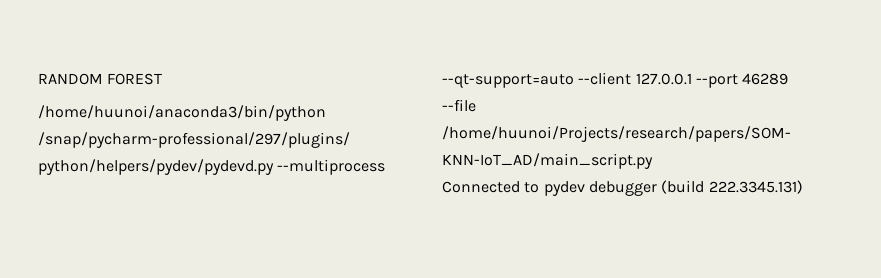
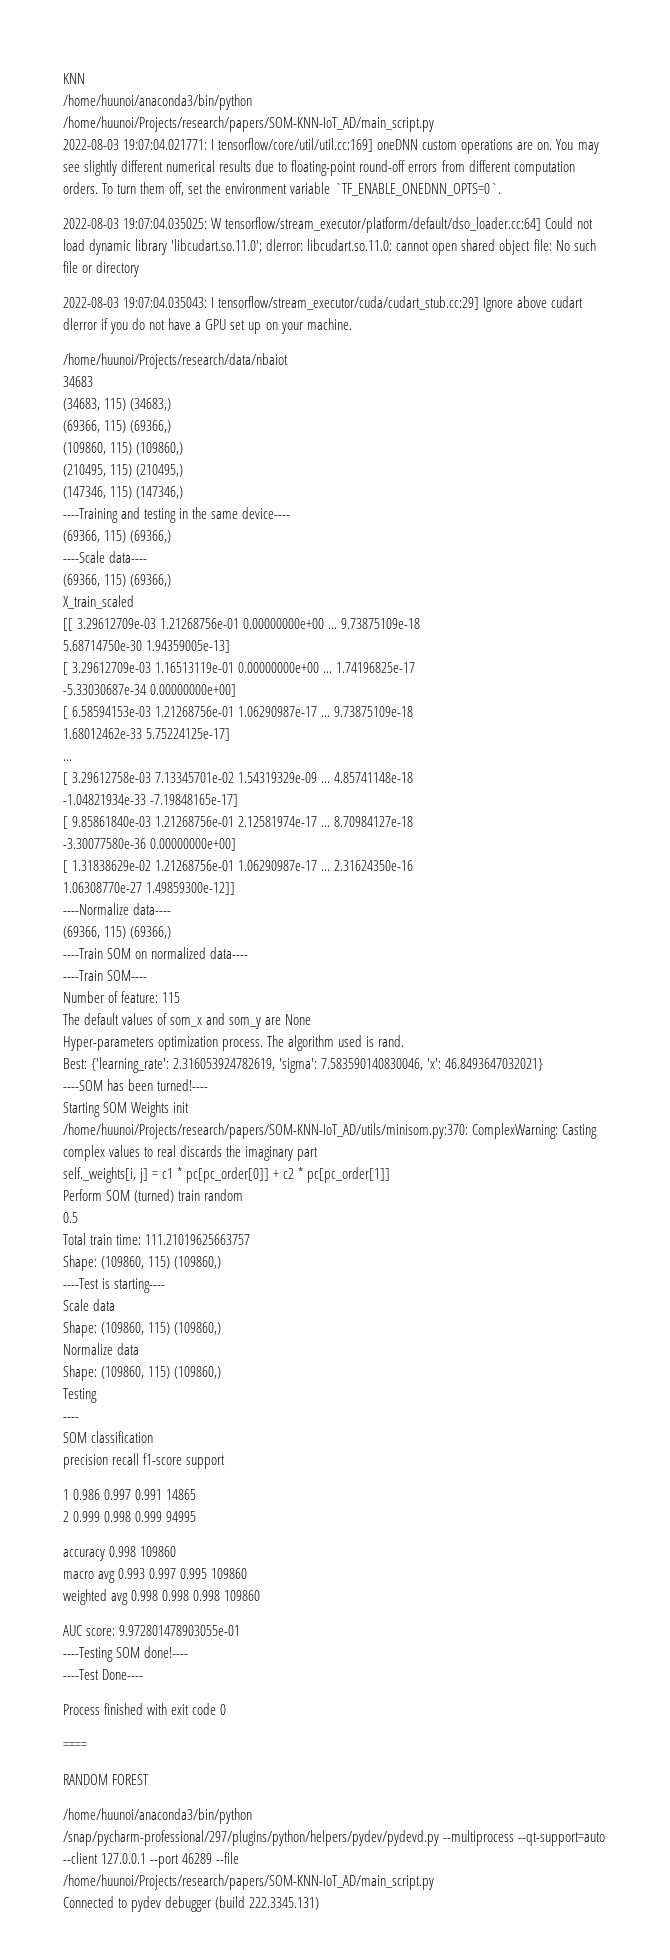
(38, 79) none -> [63,73,85,84] [63,94,252,110] [63,116,434,132] [63,138,599,154] [63,160,575,176] [63,182,502,196] [63,217,594,233] [63,239,596,255] [63,261,140,277] [63,296,584,312] [63,318,352,334] [63,353,288,369] [63,376,93,387] [63,398,172,411] [63,420,172,433] [63,442,184,455] [63,464,184,477] [63,486,184,499] [63,507,291,523] [63,530,172,543] [63,551,148,563] [63,574,172,587] [63,595,134,609] [63,618,421,631] [63,640,231,653] [63,662,416,675] [63,684,237,697] [63,706,414,719] [63,728,231,741] [63,759,72,761] [63,772,414,785] [63,794,239,807] [63,816,414,829] [63,838,237,851] [63,860,414,873] [63,882,236,895] [63,903,172,915] [63,926,172,939] [63,947,249,959] [63,970,148,981] [63,991,181,1003] [63,1013,312,1029] [63,1035,405,1051] [63,1057,544,1073] [63,1079,209,1091] [63,1101,190,1117] [63,1123,598,1139] [63,1145,319,1161] [63,1167,391,1183] [63,1189,244,1203] [63,1212,78,1223] [63,1233,251,1245] [63,1255,222,1271] [63,1278,166,1293] [63,1299,116,1311] [63,1321,222,1337] [63,1343,140,1355] [63,1365,222,1381] [63,1388,97,1403] [63,1417,79,1421] [63,1431,154,1443] [63,1453,226,1469] [63,1489,197,1500] [63,1511,197,1522] [63,1546,177,1561] [63,1568,248,1583] [63,1589,261,1605] [63,1625,241,1636] [63,1646,189,1662] [63,1669,144,1680] [63,1703,227,1715] [63,1742,87,1750] KNN // /home/huunoi/anaconda3/bin/python /home/huunoi/Projects/research/papers/SOM-KNN-IoT_AD/main_script.py // 2022-08-03 19:07:04.021771: I tensorflow/core/util/util.cc:169] oneDNN custom operations are on. You may see slightly different numerical results due to floating-point round-off errors from different computation orders. To turn them off, set the environment variable `TF_ENABLE_ONEDNN_OPTS=0`. // 2022-08-03 19:07:04.035025: W tensorflow/stream_executor/platform/default/dso_loader.cc:64] Could not load dynamic library 'libcudart.so.11.0'; dlerror: libcudart.so.11.0: cannot open shared object file: No such file or directory // 2022-08-03 19:07:04.035043: I tensorflow/stream_executor/cuda/cudart_stub.cc:29] Ignore above cudart dlerror if you do not have a GPU set up on your machine. // /home/huunoi/Projects/research/data/nbaiot // 34683 // (34683, 115) (34683,) // (69366, 115) (69366,) // (109860, 115) (109860,) // (210495, 115) (210495,) // (147346, 115) (147346,) // ----Training and testing in the same device---- // (69366, 115) (69366,) // ----Scale data---- // (69366, 115) (69366,) // X_train_scaled // [[ 3.29612709e-03 1.21268756e-01 0.00000000e+00 ... 9.73875109e-18 // 5.68714750e-30 1.94359005e-13] // [ 3.29612709e-03 1.16513119e-01 0.00000000e+00 ... 1.74196825e-17 // -5.33030687e-34 0.00000000e+00] // [ 6.58594153e-03 1.21268756e-01 1.06290987e-17 ... 9.73875109e-18 // 1.68012462e-33 5.75224125e-17] // ... // [ 3.29612758e-03 7.13345701e-02 1.54319329e-09 ... 4.85741148e-18 // -1.04821934e-33 -7.19848165e-17] // [ 9.85861840e-03 1.21268756e-01 2.12581974e-17 ... 8.70984127e-18 // -3.30077580e-36 0.00000000e+00] // [ 1.31838629e-02 1.21268756e-01 1.06290987e-17 ... 2.31624350e-16 // 1.06308770e-27 1.49859300e-12]] // ----Normalize data---- // (69366, 115) (69366,) // ----Train SOM on normalized data---- // ----Train SOM---- // Number of feature: 115 // The default values of som_x and som_y are None // Hyper-parameters optimization process. The algorithm used is rand. // Best: {'learning_rate': 2.316053924782619, 'sigma': 7.583590140830046, 'x': 46.8493647032021} // ----SOM has been turned!---- // Starting SOM Weights init // /home/huunoi/Projects/research/papers/SOM-KNN-IoT_AD/utils/minisom.py:370: ComplexWarning: Casting complex values to real discards the imaginary part // self._weights[i, j] = c1 * pc[pc_order[0]] + c2 * pc[pc_order[1]] // Perform SOM (turned) train random // 0.5 // Total train time: 111.21019625663757 // Shape: (109860, 115) (109860,) // ----Test is starting---- // Scale data // Shape: (109860, 115) (109860,) // Normalize data // Shape: (109860, 115) (109860,) // Testing // ---- // SOM classification // precision recall f1-score support // 1 0.986 0.997 0.991 14865 // 2 0.999 0.998 0.999 94995 // accuracy 0.998 109860 // macro avg 0.993 0.997 0.995 109860 // weighted avg 0.998 0.998 0.998 109860 // AUC score: 9.972801478903055e-01 // ----Testing SOM done!---- // ----Test Done---- // Process finished with exit code 0 // ==== //

